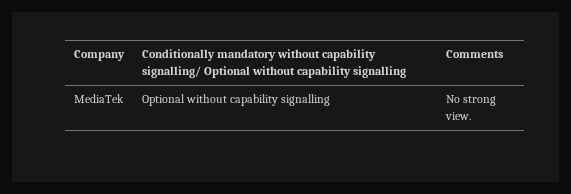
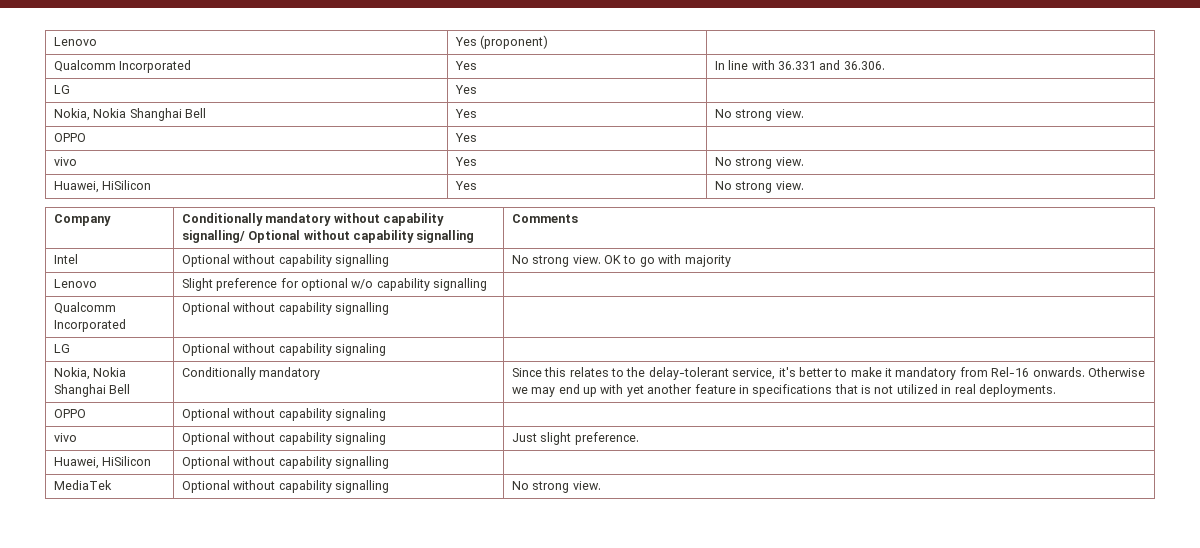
(73, 55) none -> [53,37,97,46] [454,35,549,49] [53,60,192,73] [454,61,477,70] [714,60,885,70] [53,85,70,94] [454,85,477,94] [53,108,207,121] [454,109,477,118] [714,109,804,121] [53,133,86,142] [454,133,477,142] [53,157,77,166] [454,157,477,166] [714,157,804,169] [53,180,152,193] [454,181,477,190] [714,181,804,193] Lenovo | Yes (proponent) | // Qualcomm Incorporated | Yes | In line with 36.331 and 36.306. // LG | Yes | // Nokia, Nokia Shanghai Bell | Yes | No strong view. // OPPO | Yes | // vivo | Yes | No strong view. // Huawei, HiSilicon | Yes | No strong view. //
(503, 54) none -> [53,254,78,264] [181,254,390,267] [511,254,731,267] [53,279,97,288] [181,278,488,291] [53,302,116,314] [53,319,126,332] [181,302,390,315] [53,344,70,353] [181,343,387,356] [53,367,127,380] [53,384,131,397] [181,367,321,380] [511,367,1145,380] [511,384,1056,397] [53,409,86,418] [181,408,387,421] [53,433,77,442] [181,432,387,445] [511,432,639,445] [53,456,152,469] [181,456,390,469] // Intel | Optional without capability signalling | No strong view. OK to go with majority // Lenovo | Slight preference for optional w/o capability signalling | // Qualcomm Incorporated | Optional without capability signalling | // LG | Optional without capability signaling | // Nokia, Nokia Shanghai Bell | Conditionally mandatory | Since this relates to the delay-tolerant service, it's better to make it mandatory from Rel-16 onwards. Otherwise we may end up with yet another feature in specifications that is not utilized in real deployments. // OPPO | Optional without capability signaling | // vivo | Optional without capability signaling | Just slight preference. // Huawei, HiSilicon | Optional without capability signalling |

